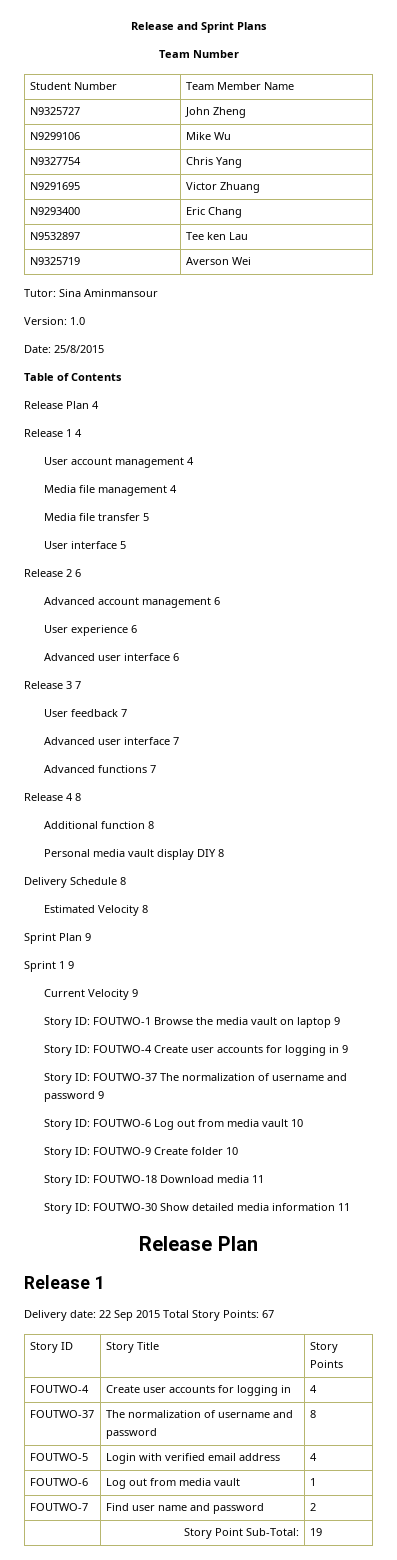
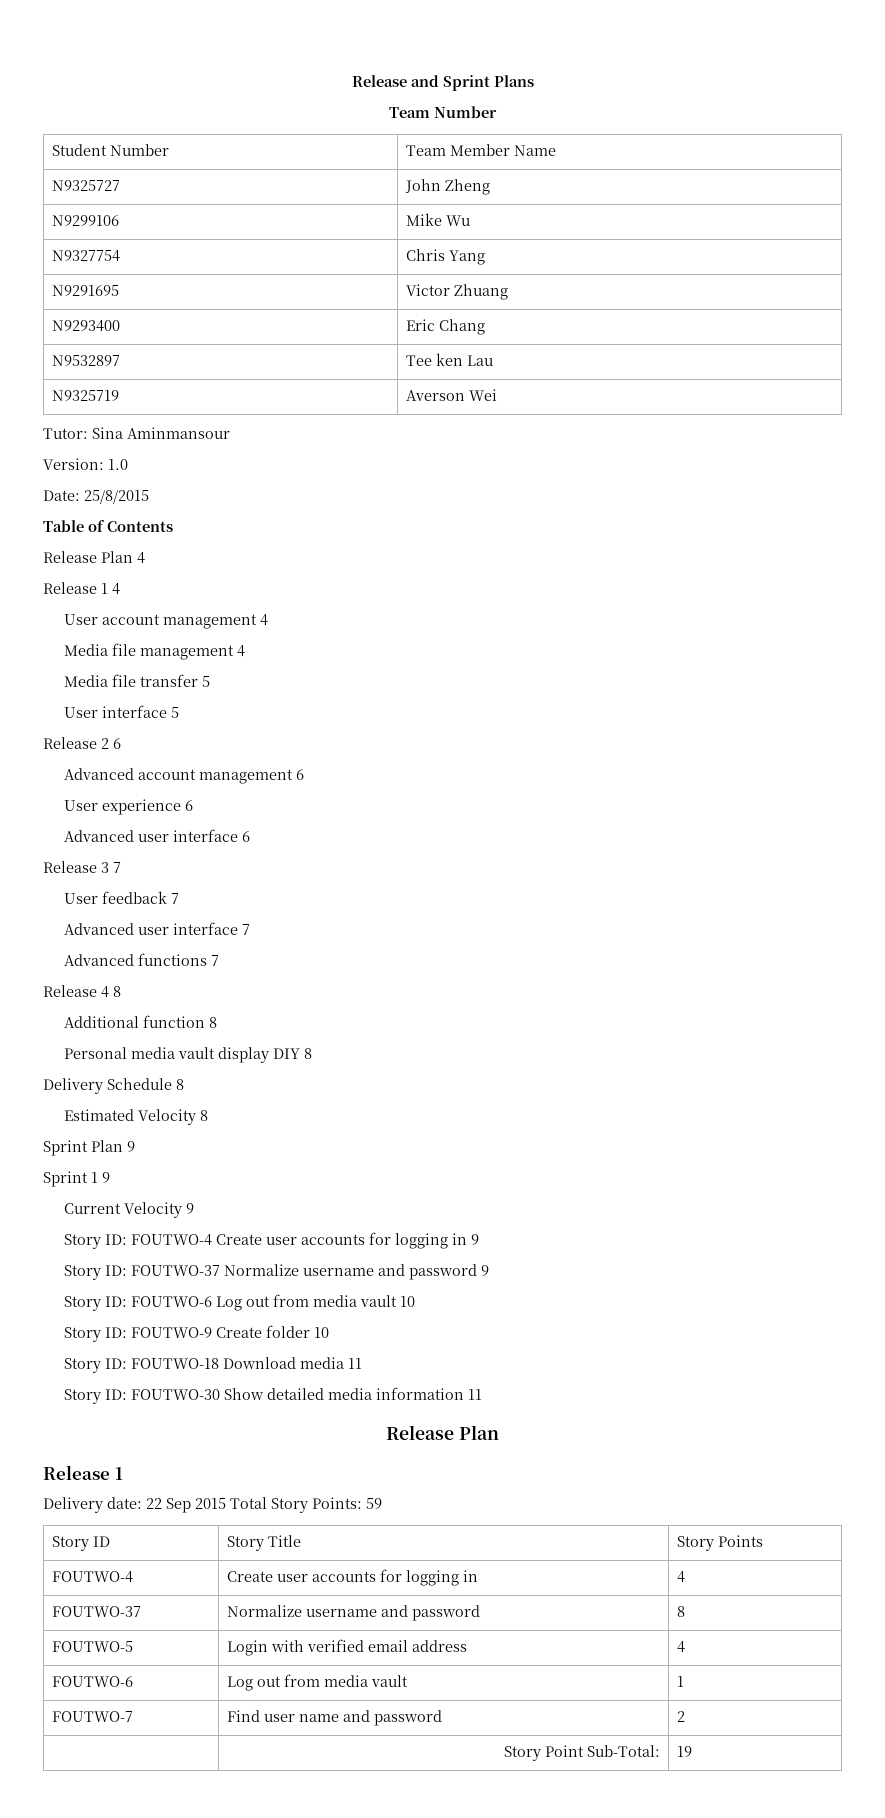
[43,1017,340,1028] // Story ID: FOUTWO-1 Browse the media vault on laptop 9 -> (194, 1208) none
[159,1073,270,1081] The normalization of -> [223,1264,299,1276] Normalize
[262,1310,274,1318] 67 -> [366,1498,382,1509] 59
[105,1410,216,1418] The normalization of -> [226,1605,302,1617] Normalize

